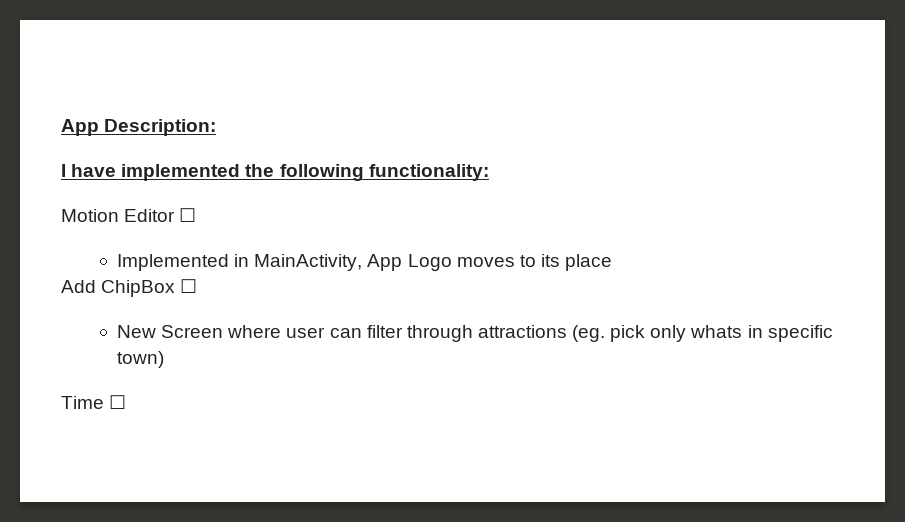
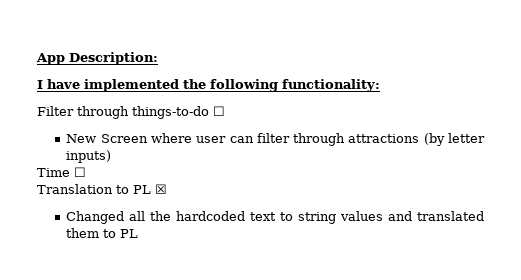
[61,208,197,222] [117,254,613,271] [61,280,176,297] Motion Editor ☐ // Implemented in MainActivity, App Logo moves to its place // Add ChipBox -> [37,106,209,119] Filter through things-to-do
[572,325,833,342] [117,351,165,368] [61,395,127,409] (eg. pick only whats in specific town) // Time ☐ -> [423,133,485,146] [66,150,112,163] [37,167,86,177] [37,184,167,194] [66,211,485,224] [66,228,139,238] (by letter inputs) // Time ☐ // Translation to PL ☒ // Changed all the hardcoded text to string values and translated them to PL

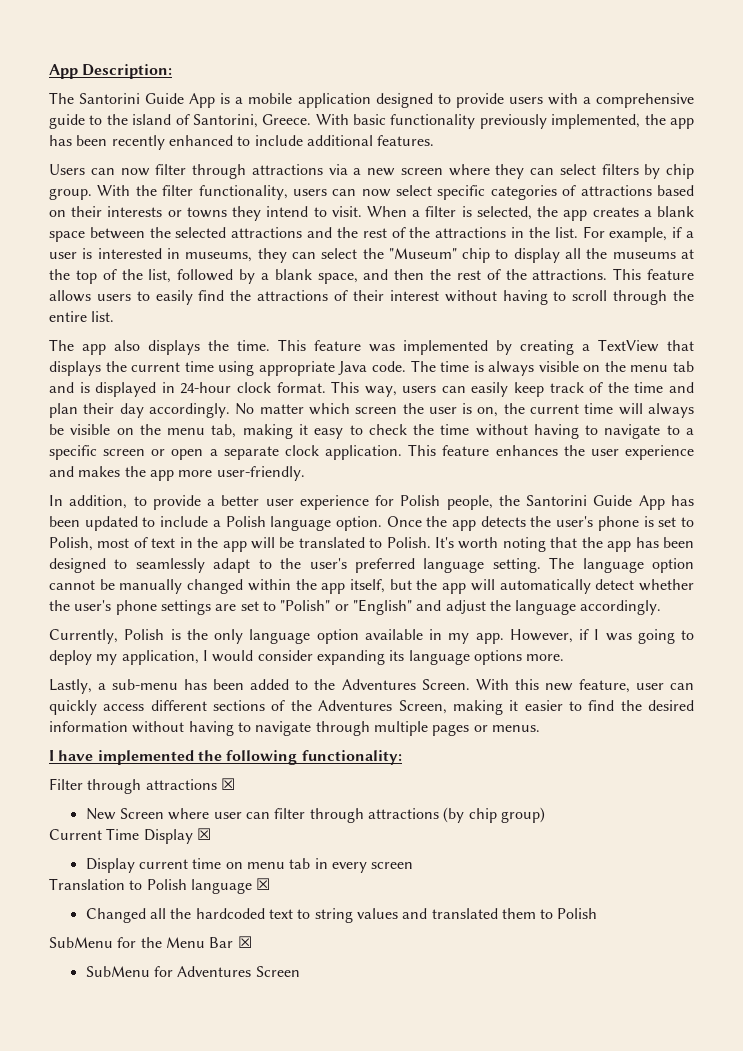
(158, 58) none -> [49,92,694,108] [49,114,695,129] [49,135,435,150] [49,164,694,179] [49,185,694,200] [49,206,694,221] [49,226,695,242] [49,248,694,263] [49,268,694,284] [49,290,695,305] [49,311,115,322] [49,339,694,355] [49,360,694,376] [49,381,694,397] [49,403,694,418] [49,424,695,439] [49,444,694,460] [49,466,305,481] [49,495,694,510] [49,516,694,531] [49,537,695,552] [49,557,694,573] [49,579,694,594] [49,599,662,615] [49,629,694,644] [49,650,565,665] [49,679,695,694] [49,700,694,715] [49,721,540,736] // The Santorini Guide App is a mobile application designed to provide users with a comprehensive guide to the island of Santorini, Greece. With basic functionality previously implemented, the app has been recently enhanced to include additional features. // Users can now filter through attractions via a new screen where they can select filters by chip group. With the filter functionality, users can now select specific categories of attractions based on their interests or towns they intend to visit. When a filter is selected, the app creates a blank space between the selected attractions and the rest of the attractions in the list. For example, if a user is interested in museums, they can select the "Museum" chip to display all the museums at the top of the list, followed by a blank space, and then the rest of the attractions. This feature allows users to easily find the attractions of their interest without having to scroll through the entire list. // The app also displays the time. This feature was implemented by creating a TextView that displays the current time using appropriate Java code. The time is always visible on the menu tab and is displayed in 24-hour clock format. This way, users can easily keep track of the time and plan their day accordingly. No matter which screen the user is on, the current time will always be visible on the menu tab, making it easy to check the time without having to navigate to a specific screen or open a separate clock application. This feature enhances the user experience and makes the app more user-friendly. // In addition, to provide a better user experience for Polish people, the Santorini Guide App has been updated to include a Polish language option. Once the app detects the user's phone is set to Polish, most of text in the app will be translated to Polish. It's worth noting that the app has been designed to seamlessly adapt to the user's preferred language setting. The language option cannot be manually changed within the app itself, but the app will automatically detect whether the user's phone settings are set to "Polish" or "English" and adjust the language accordingly. // Currently, Polish is the only language option available in my app. However, if I was going to deploy my application, I would consider expanding its language options more. // Lastly, a sub-menu has been added to the Adventures Screen. With this new feature, user can quickly access different sections of the Adventures Screen, making it easier to find the desired information without having to navigate through multiple pages or menus.
[132,106,225,119] things-to-do ☐ -> [145,778,235,790] attractions ☒
[448,133,485,143] [66,150,112,163] [37,167,86,177] letter inputs) // Time ☐ -> [468,807,545,823] [49,828,211,844] [85,858,414,873] chip group) // Current Time Display ☒ // Display current time on menu tab in every screen
[133,185,151,194] PL -> [146,879,252,894] Polish language
[120,229,139,238] PL -> [557,908,598,919] [49,936,252,948] [85,966,300,977] Polish // SubMenu for the Menu Bar ☒ // SubMenu for Adventures Screen

